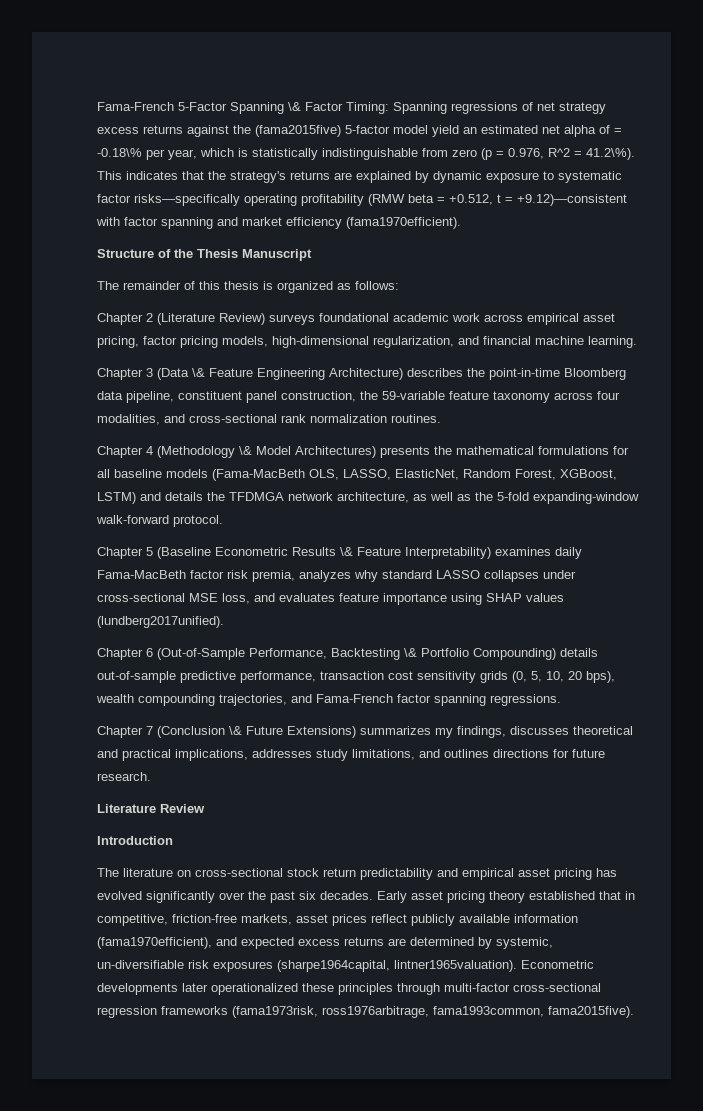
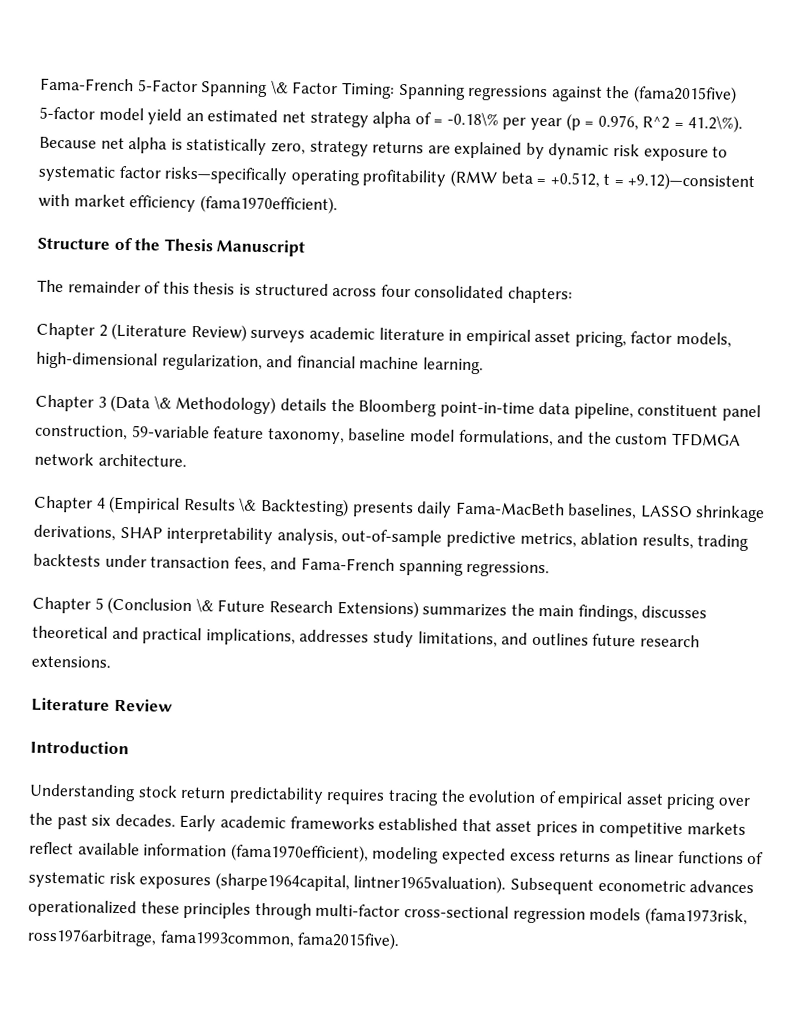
[522,102,606,114] [97,125,183,134] of net strategy excess returns -> (549, 93) none
(560, 129) none -> [309,111,369,128] strategy
[168,148,477,160] year, which is statistically indistinguishable from zero -> [530,117,563,131] year
[97,171,286,183] This indicates that the strategy's -> [39,136,369,157] Because net alpha is statistically zero, strategy
(482, 177) none -> [613,143,641,157] risk
[124,217,238,229] factor spanning and -> (70, 200) none
[277,281,399,293] organized as follows: -> [254,282,573,304] structured across four consolidated chapters:
[319,313,523,322] foundational academic work across -> [308,326,463,341] academic literature in
[180,336,218,348] pricing -> (673, 337) none
[209,368,626,380] Feature Engineering Architecture) describes the point-in-time Bloomberg -> [175,395,535,418] Methodology) details the Bloomberg point-in-time
[360,391,378,400] the -> (128, 432) none
[493,391,620,403] [97,414,441,425] [97,446,629,458] [97,469,617,481] [97,492,639,504] [96,515,223,527] [97,547,582,559] [97,570,576,582] [97,593,564,605] [97,616,224,628] [97,648,598,660] [97,671,615,683] [96,694,287,706] taxonomy across four modalities, and cross-sectional rank normalization routines. // Chapter 4 (Methodology \& Model Architectures) presents the mathematical formulations for all baseline models (Fama-MacBeth OLS, LASSO, ElasticNet, Random Forest, XGBoost, LSTM) and details the TFDMGA network architecture, as well as the 5-fold expanding-window walk-forward protocol. // Chapter 5 (Baseline Econometric Results \& Feature Interpretability) examines daily Fama-MacBeth factor risk premia, analyzes why standard LASSO collapses under cross-sectional MSE loss, and evaluates feature importance using SHAP values (lundberg2017unified). // Chapter 6 (Out-of-Sample Performance, Backtesting \& Portfolio Compounding) details out-of-sample predictive performance, transaction cost sensitivity grids (0, 5, 10, 20 bps), wealth compounding trajectories, -> [267,428,741,447] [34,452,187,467] [34,495,766,523] [33,524,750,551] [33,553,267,573] taxonomy, baseline model formulations, and the custom TFDMGA network architecture. // Chapter 4 (Empirical Results \& Backtesting) presents daily Fama-MacBeth baselines, LASSO shrinkage derivations, SHAP interpretability analysis, out-of-sample predictive metrics, ablation results, trading backtests under transaction fees,
[397,694,431,703] factor -> (395, 564) none
[146,726,153,735] 7 -> [94,597,104,610] 5
(283, 730) none -> [268,600,333,614] Research
[435,728,453,738] my -> [510,603,575,617] the main
[493,749,605,758] [97,772,151,781] directions for future research. -> [592,633,700,648] [31,655,111,668] future research extensions.
[97,868,617,880] [97,891,215,903] The literature on cross-sectional stock return predictability and empirical asset pricing has evolved significantly -> [29,783,717,810] Understanding stock return predictability requires tracing the evolution of empirical asset pricing
[411,891,635,903] [97,914,455,926] asset pricing theory established that in competitive, friction-free markets, asset prices reflect publicly -> [219,815,746,839] [29,841,74,855] academic frameworks established that asset prices in competitive markets reflect
[216,937,237,946] and -> [372,846,440,864] modeling
[388,937,553,949] [97,960,184,969] are determined by systemic, un-diversifiable -> [614,850,765,865] [28,871,105,888] as linear functions of systematic
[521,960,594,969] [97,983,208,995] Econometric developments later -> [509,877,755,895] Subsequent econometric advances
[161,1006,228,1015] frameworks -> [589,907,642,921] models

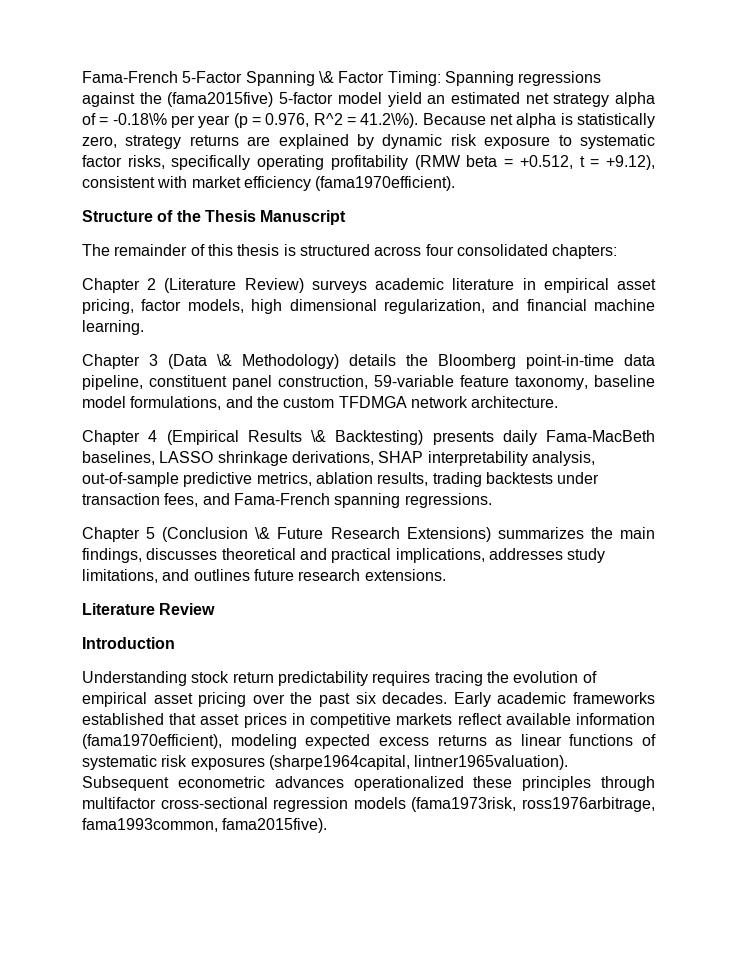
[164,166,288,185] risks—specifically -> [127,155,251,170] risks, specifically
[627,172,756,192] +9.12)—consistent -> [606,155,656,170] [82,176,155,188] +9.12), consistent
[36,351,158,370] high-dimensional -> [251,299,377,314] high dimensional
[315,903,401,918] multi-factor -> [82,797,156,809] multifactor

